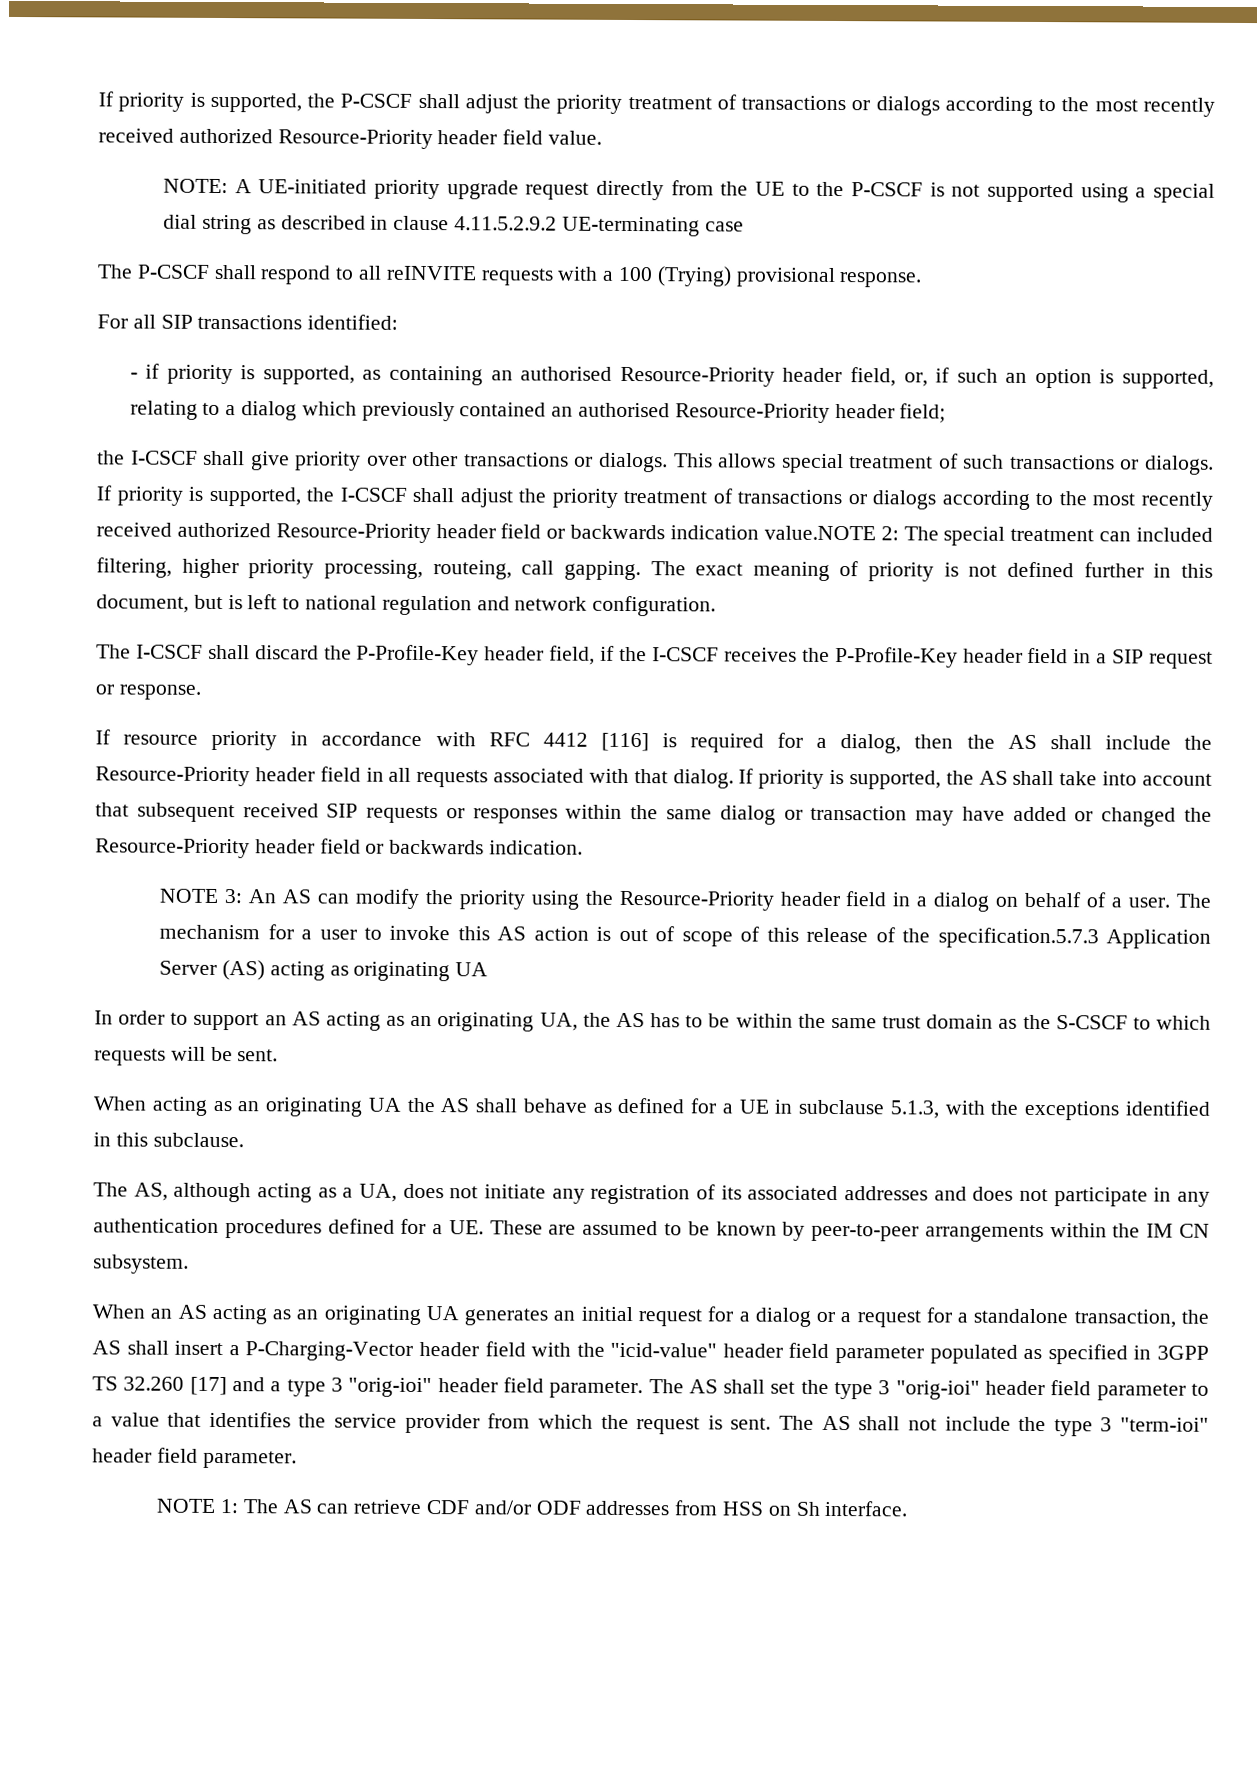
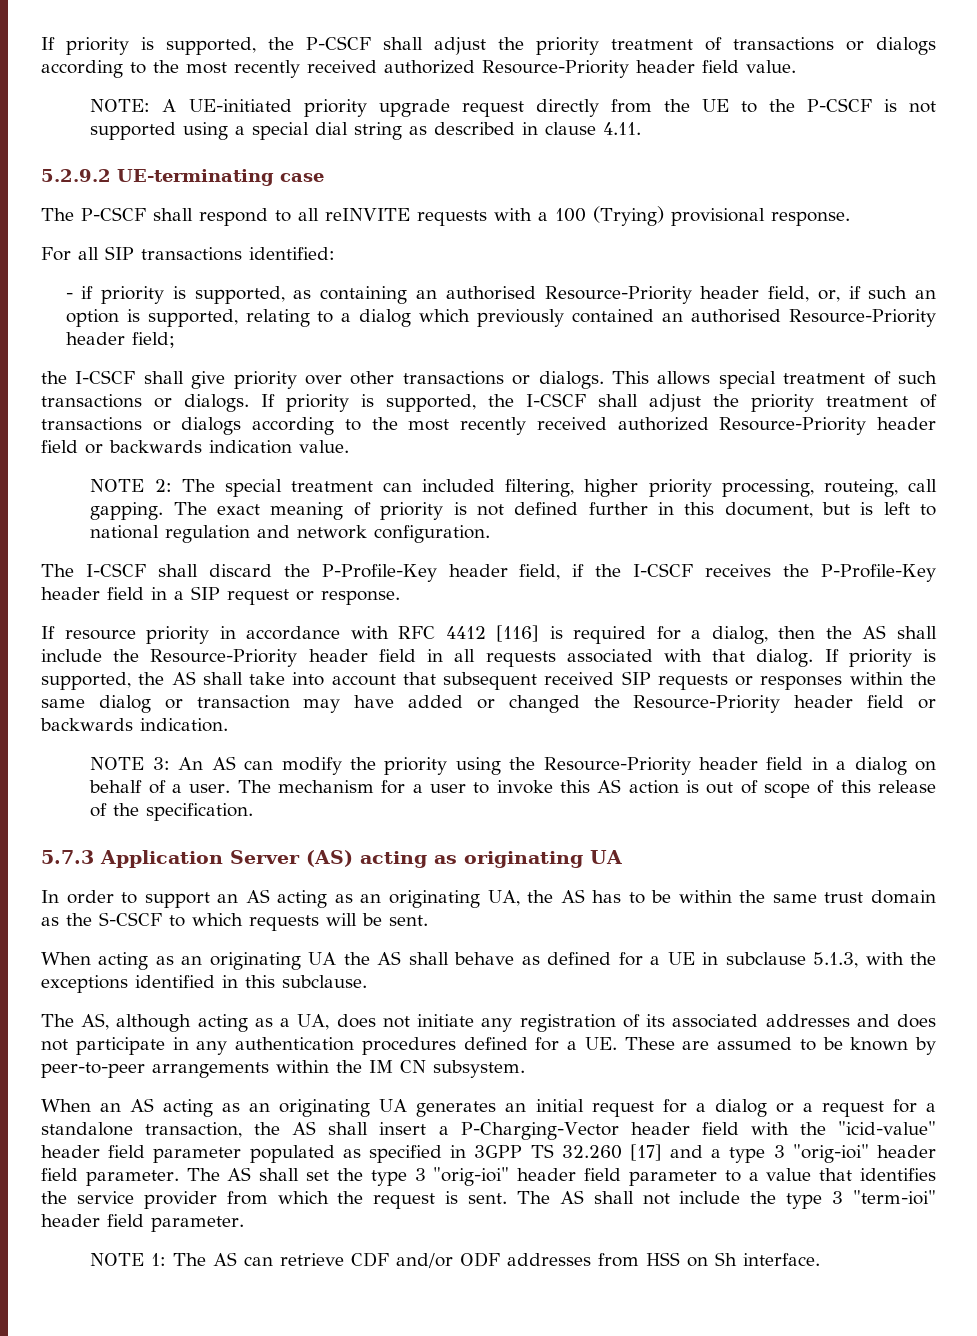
[453,216,557,231] 4.11.5.2.9.2 -> [603,122,642,135] [41,169,111,182] 4.11. // 5.2.9.2
[763,525,876,541] value.NOTE -> [299,440,349,453] [90,479,145,492] value. // NOTE
[937,927,1099,949] specification.5.7.3 -> [146,803,254,821] [41,850,94,864] specification. // 5.7.3

